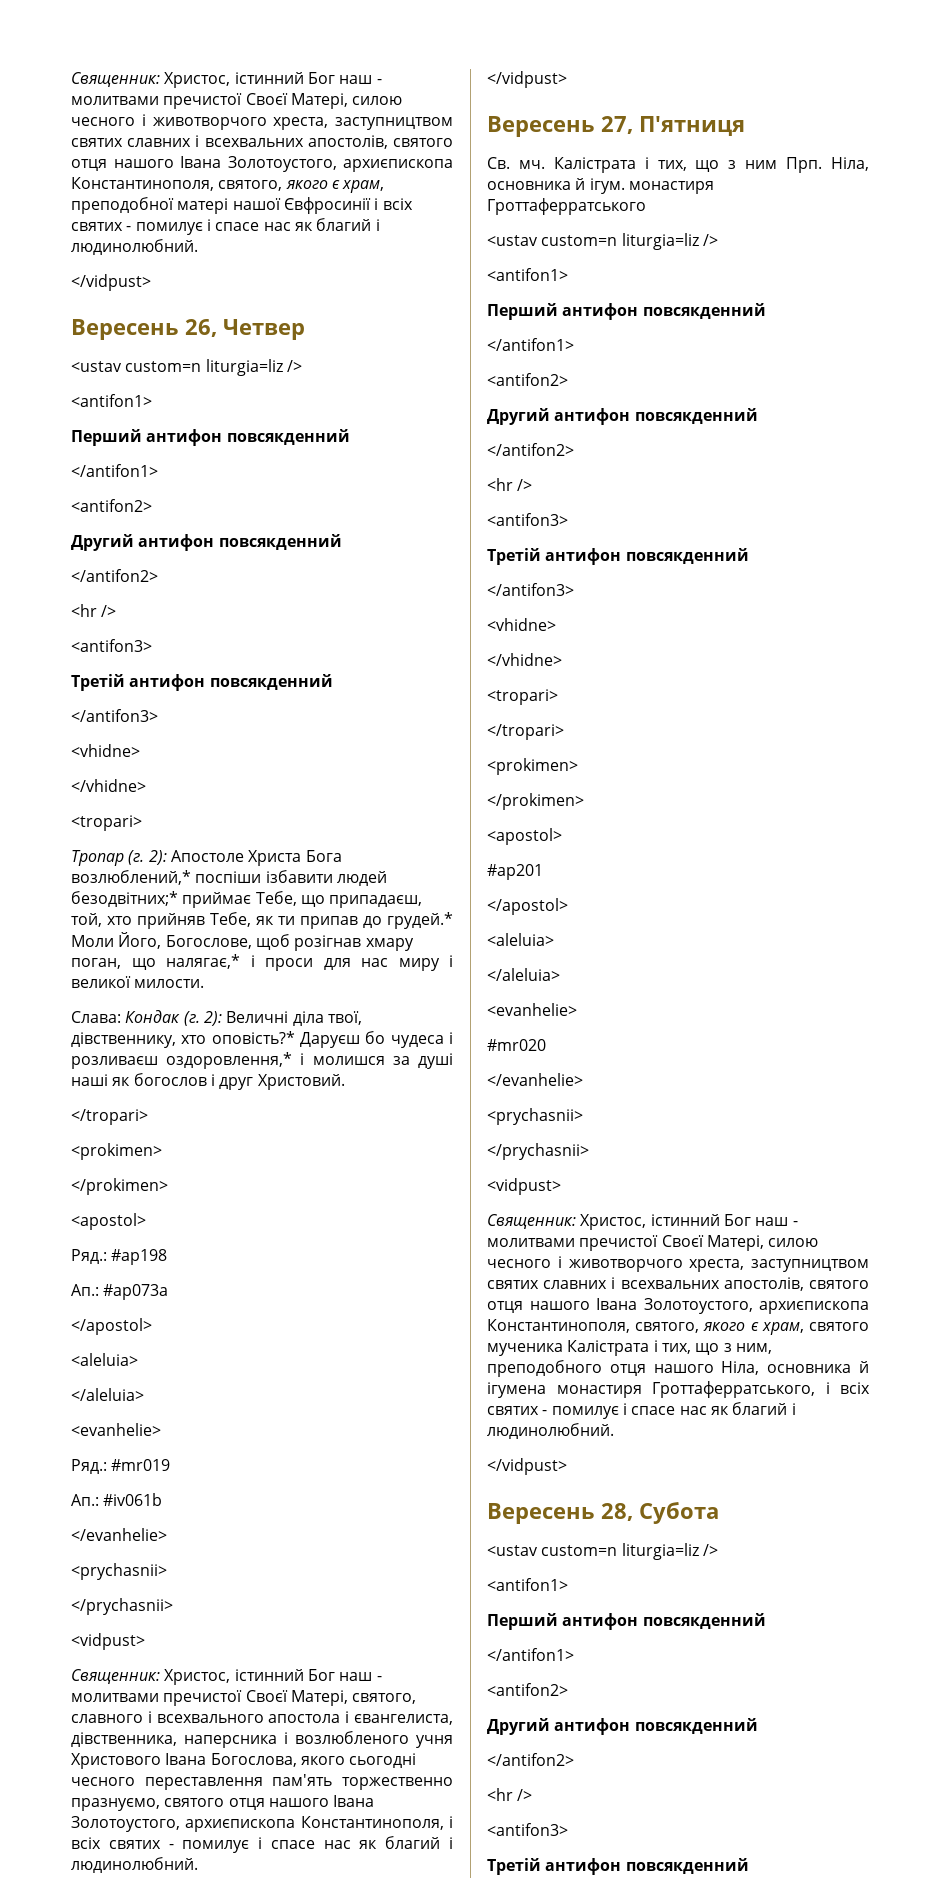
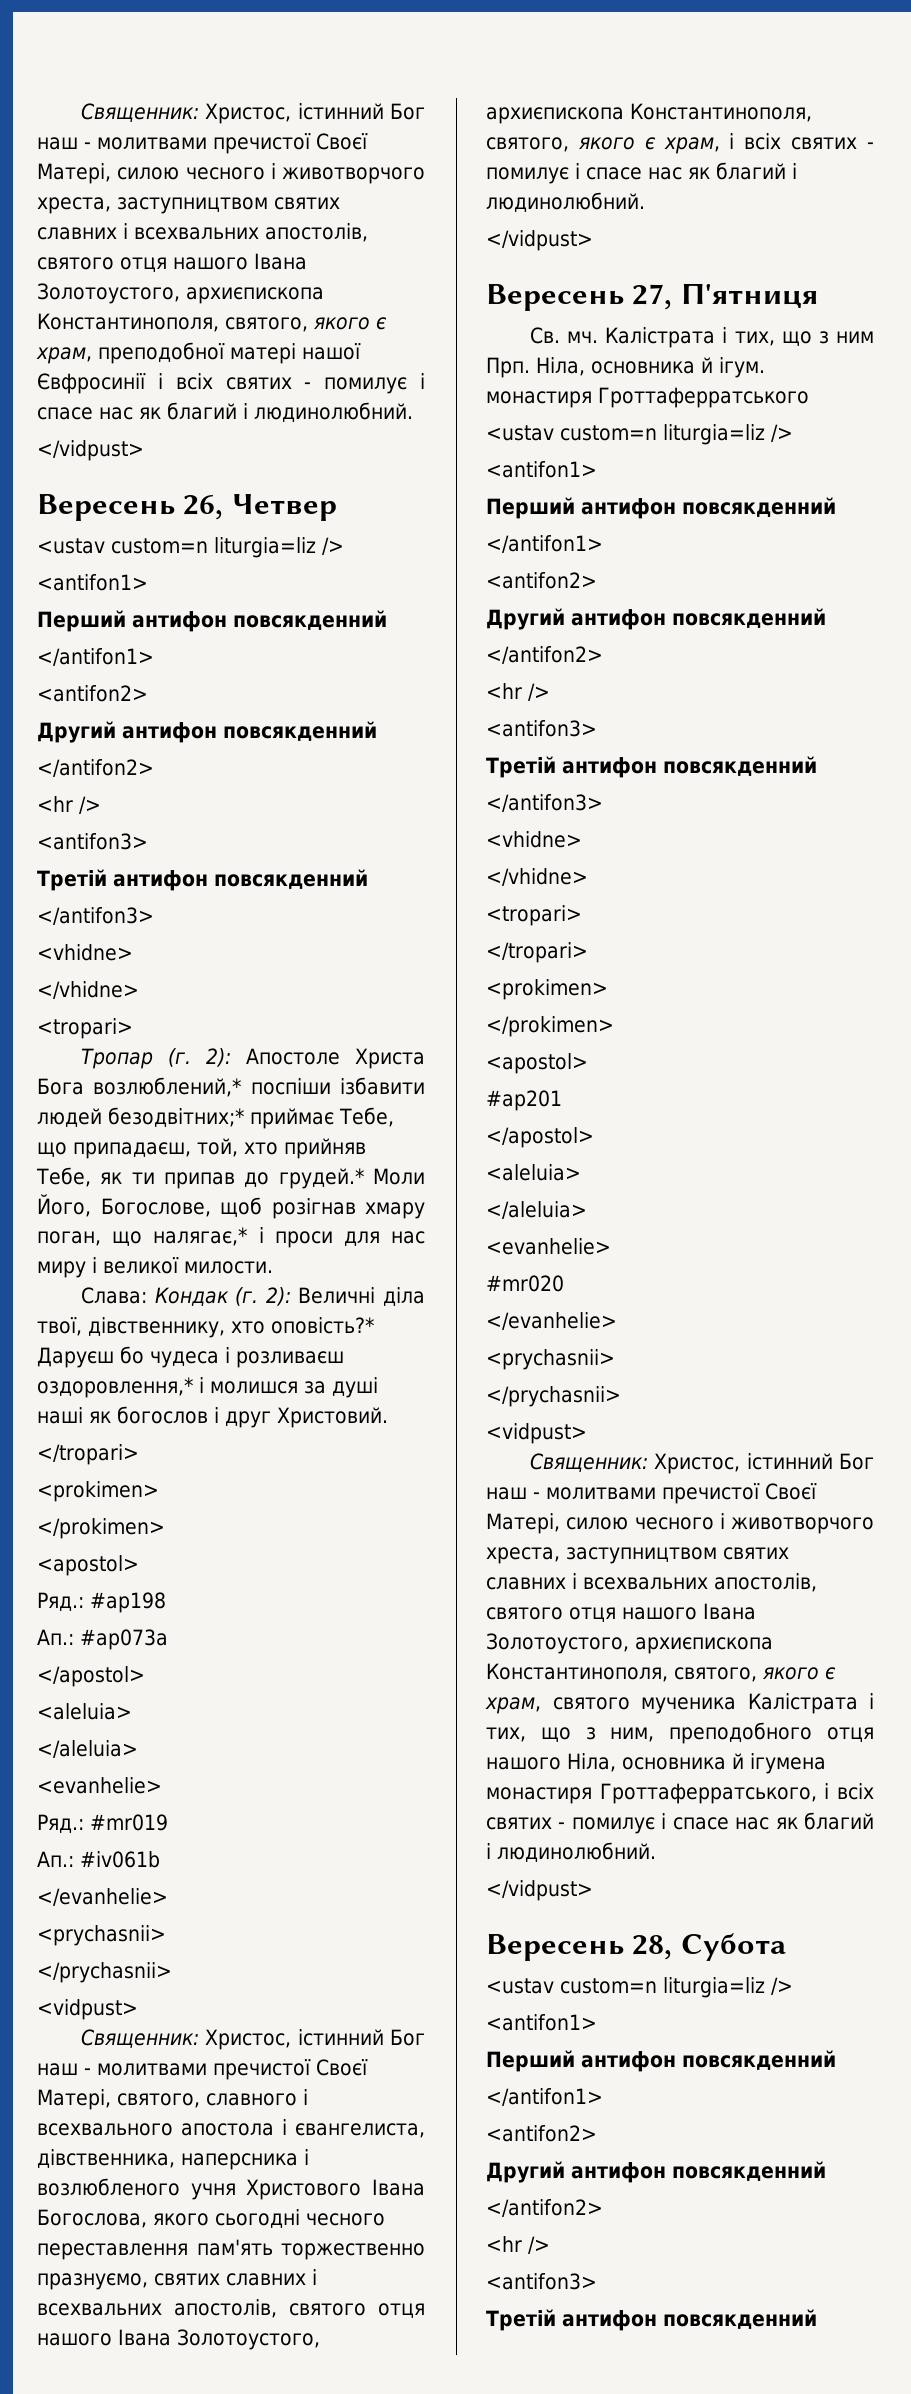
[164,1795,375,1810] [71,1816,444,1832] святого отця нашого Івана Золотоустого, архиєпископа Константинополя, -> [154,2269,317,2286] [37,2299,425,2318] [37,2329,320,2350] [486,103,812,124] [486,137,720,154] святих славних і всехвальних апостолів, святого отця нашого Івана Золотоустого, архиєпископа Константинополя, святого, якого є храм,

